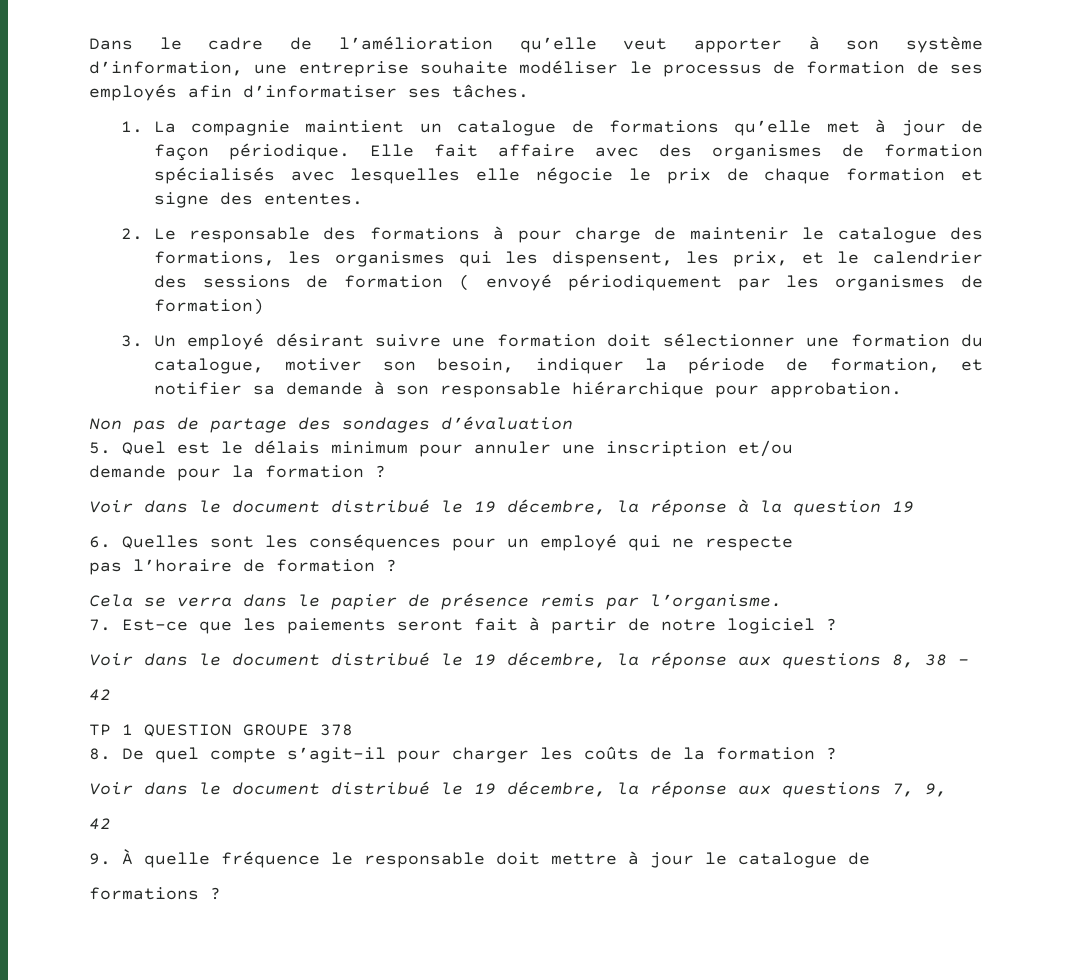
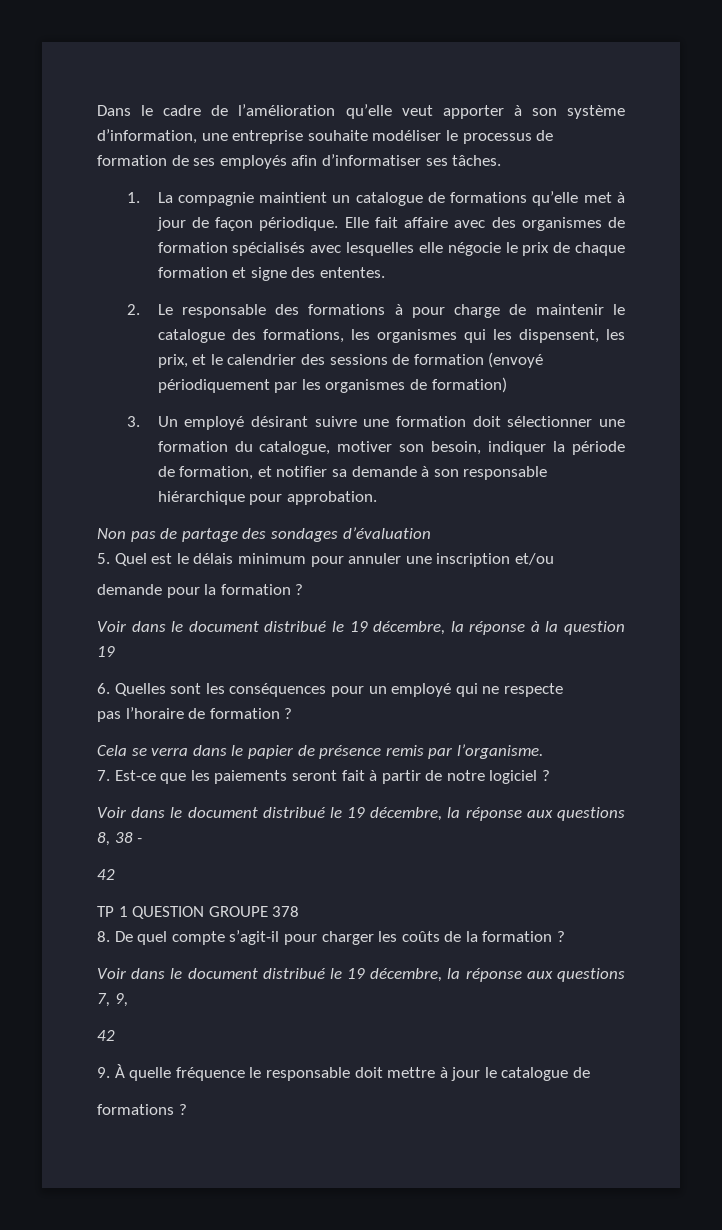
[459,274,552,291] ( envoyé -> [488,352,544,368] (envoyé

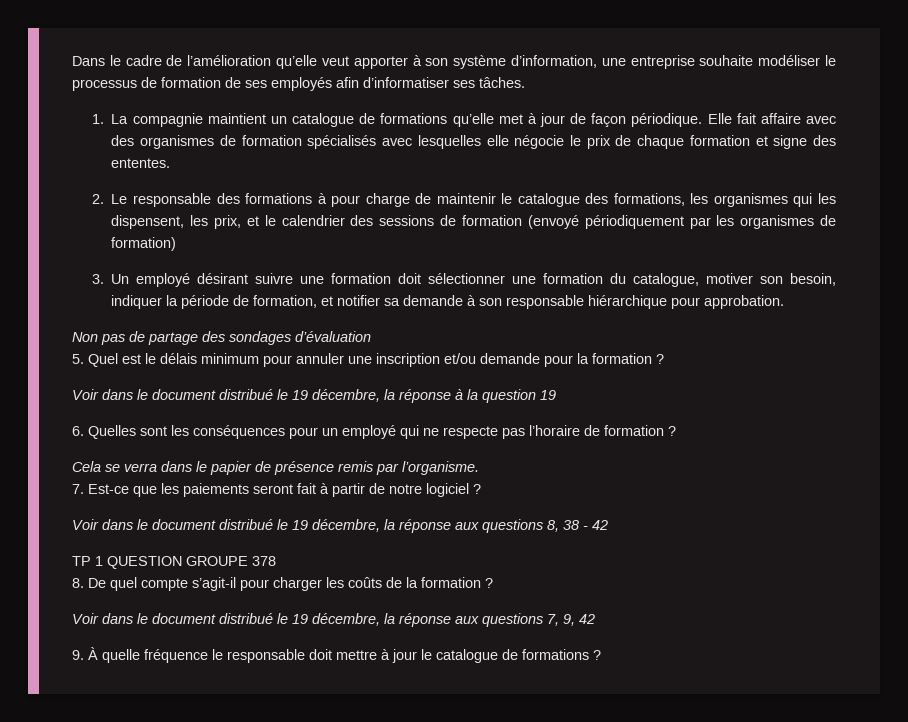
(554, 559) // -> (476, 358) none
(563, 690) // -> (498, 432) none
(143, 840) // -> (588, 528) none
(128, 1000) // -> (575, 620) none
(591, 1072) // -> (518, 654) none

